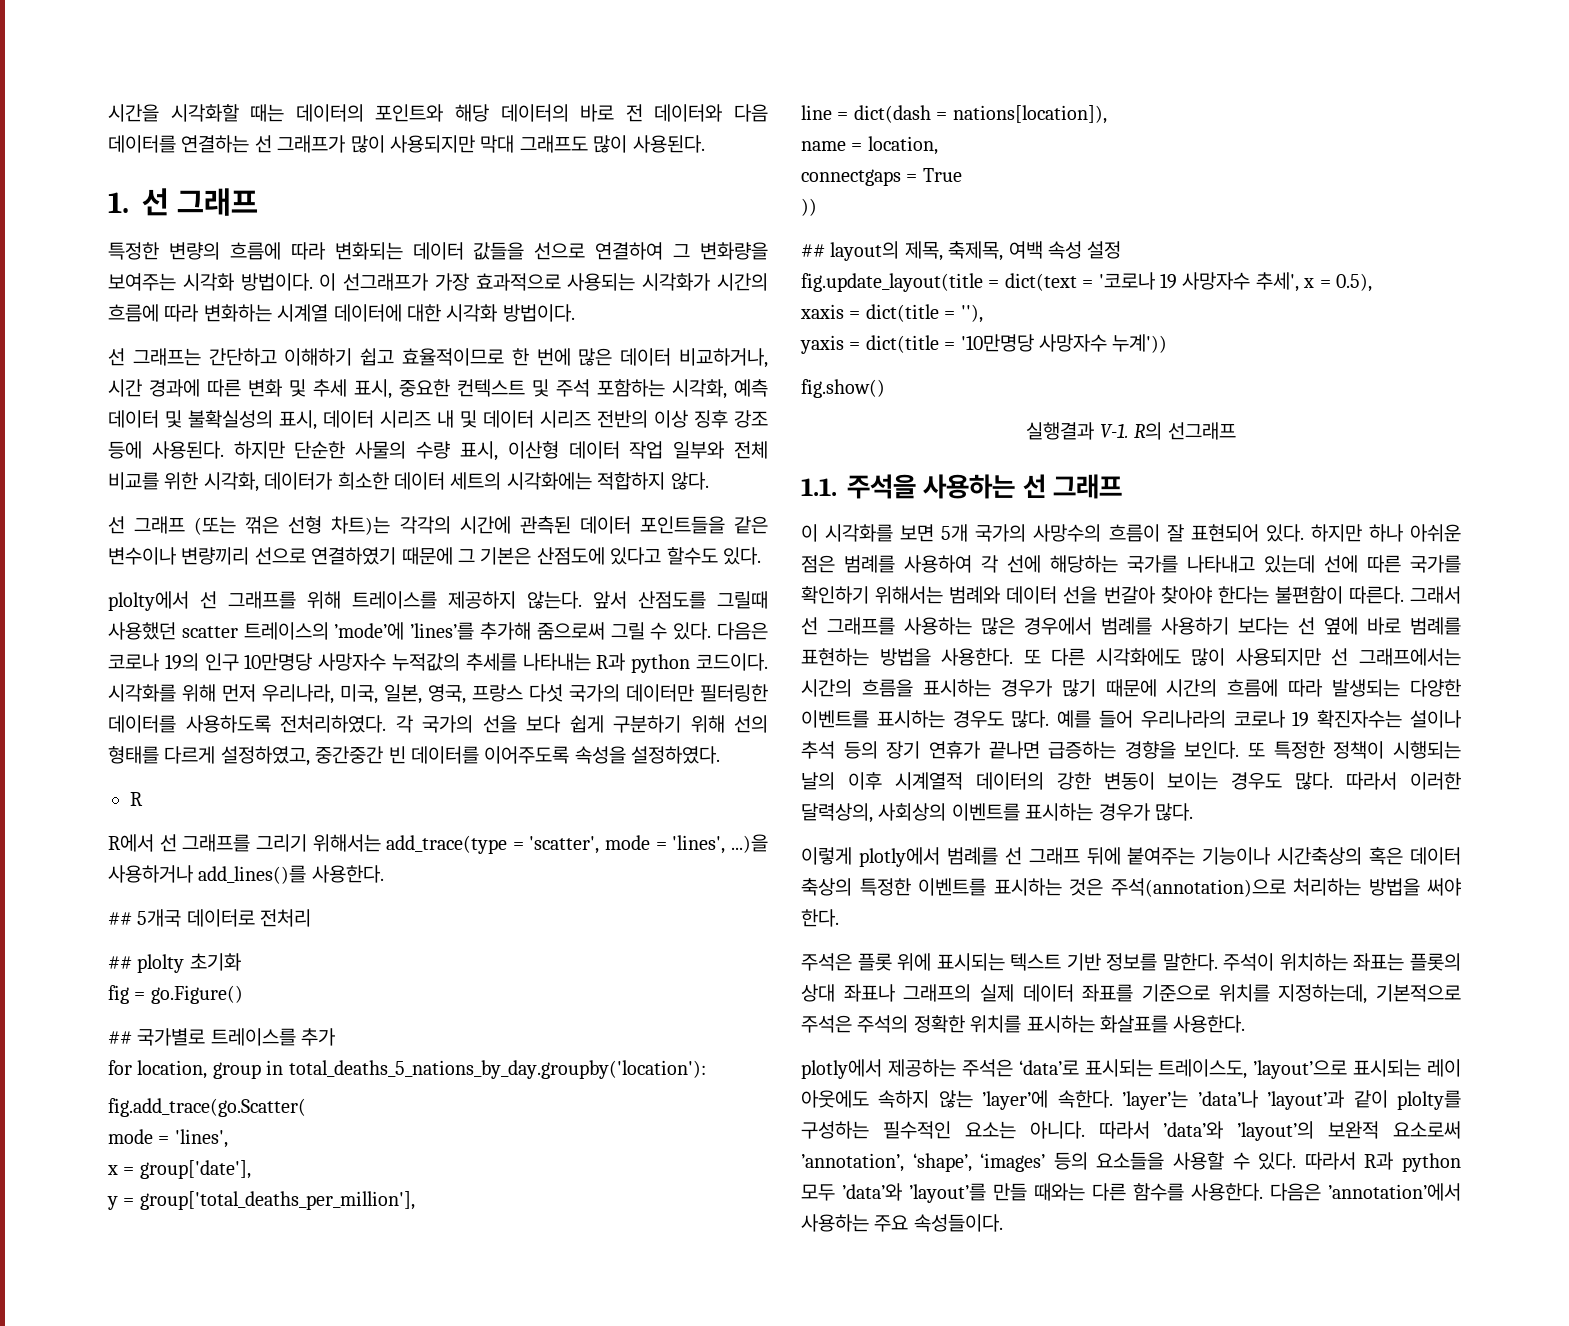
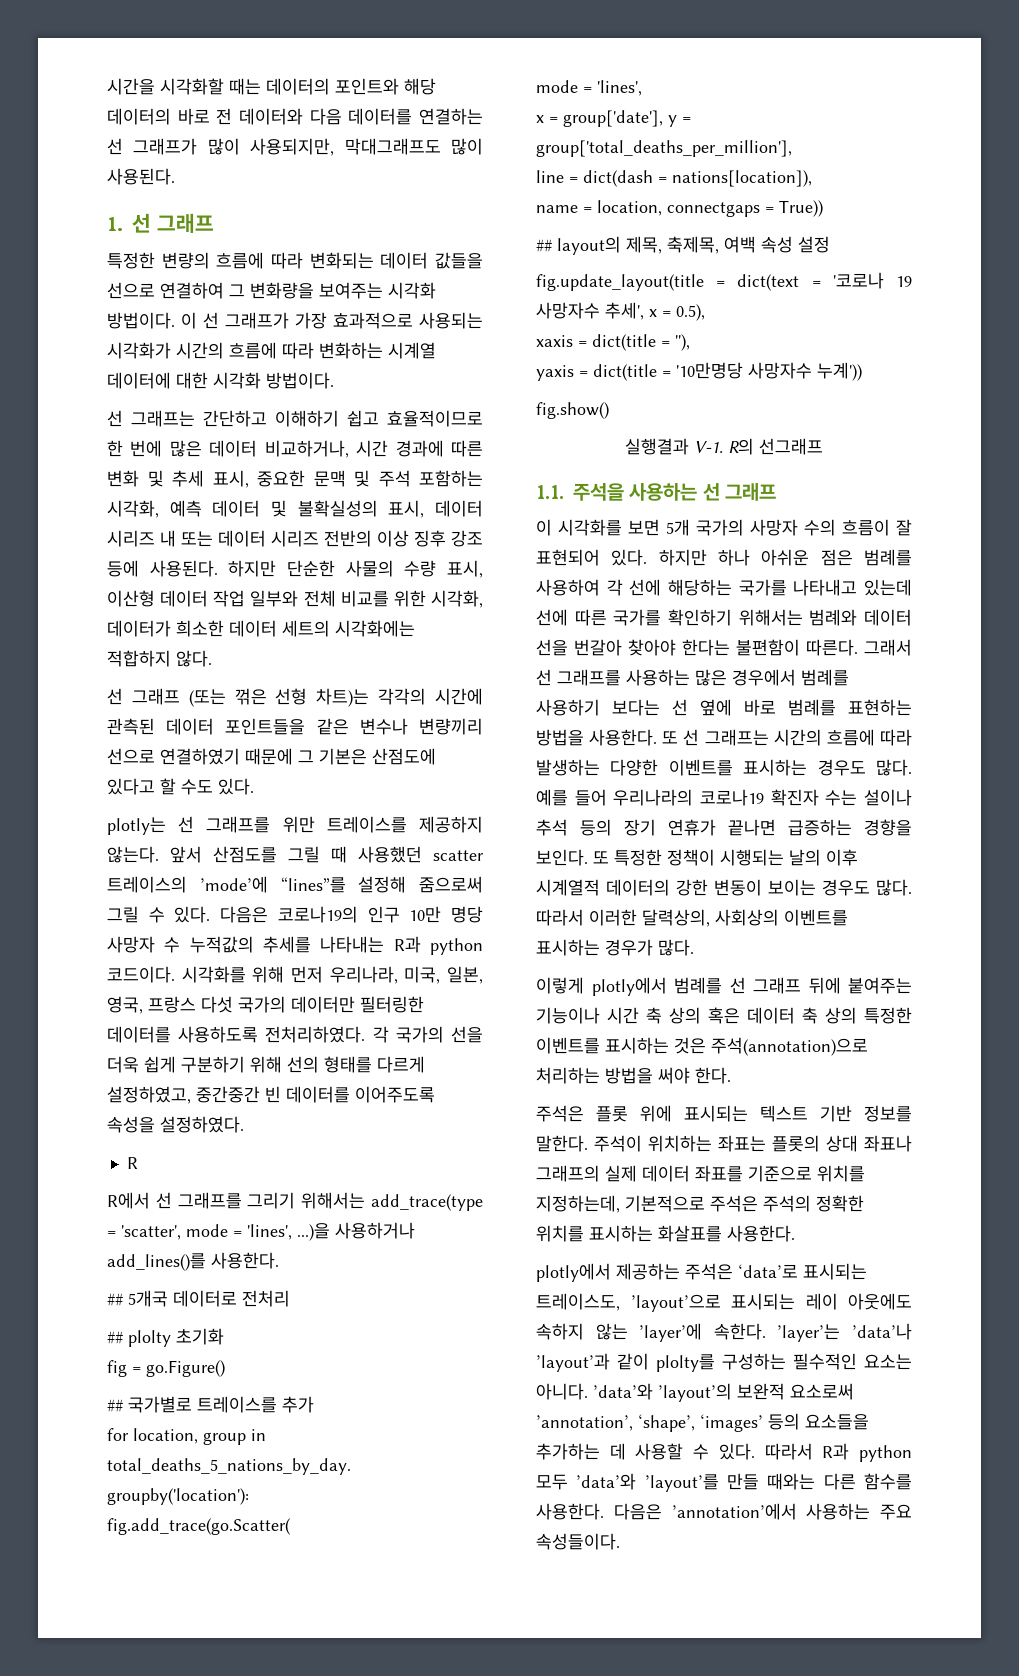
[390,135,588,153] 사용되지만 막대 그래프도 -> [250,138,441,156] 사용되지만, 막대그래프도
[343,273,429,291] 선그래프가 -> [203,312,289,329] 선 그래프가
[457,379,525,397] 컨텍스트 -> [313,470,346,487] 문맥
[460,410,477,428] 및 -> [181,531,213,547] 또는
[108,547,176,565] 변수이나 -> [359,718,408,735] 변수나
[666,547,718,565] 할수도 -> [160,778,213,795] 할 수도
[108,591,341,611] plolty에서 선 그래프를 위해 -> [107,816,315,835] plotly는 선 그래프를 위만
[717,591,768,609] 그릴때 -> [288,846,347,863] 그릴 때
[410,622,531,640] ’lines’를 추가해 -> [280,876,407,893] “lines”를 설정해
[108,653,387,671] 코로나 19의 인구 10만명당 사망자수 -> [277,906,483,923] [107,936,181,953] 코로나19의 인구 10만 명당 사망자 수
[526,715,561,733] 보다 -> [107,1056,139,1073] 더욱
(251, 1169) // -> (663, 118) none
(938, 145) // -> (662, 208) none
[922,168,962,182] [801,198,817,216] True // )) -> [779,200,823,217] True))
[1033,524,1102,542] 사망수의 -> [750,519,836,536] 사망자 수의
[1051,648,1461,666] [801,679,1401,697] 다른 시각화에도 많이 사용되지만 선 그래프에서는 시간의 흐름을 표시하는 경우가 많기 때문에 시간의 흐름에 따라 발생되는 -> [683,729,912,746] [536,759,600,776] 선 그래프는 시간의 흐름에 따라 발생하는
[1233,710,1403,728] 코로나 19 확진자수는 -> [700,789,858,806] 코로나19 확진자 수는
[1277,846,1461,865] [801,878,852,896] 시간축상의 혹은 데이터 축상의 -> [607,1007,857,1024] 시간 축 상의 혹은 데이터 축 상의
[1098,1121,1150,1139] 따라서 -> (588, 1391) none
(1165, 1161) none -> [536,1443,626,1460] 추가하는 데

